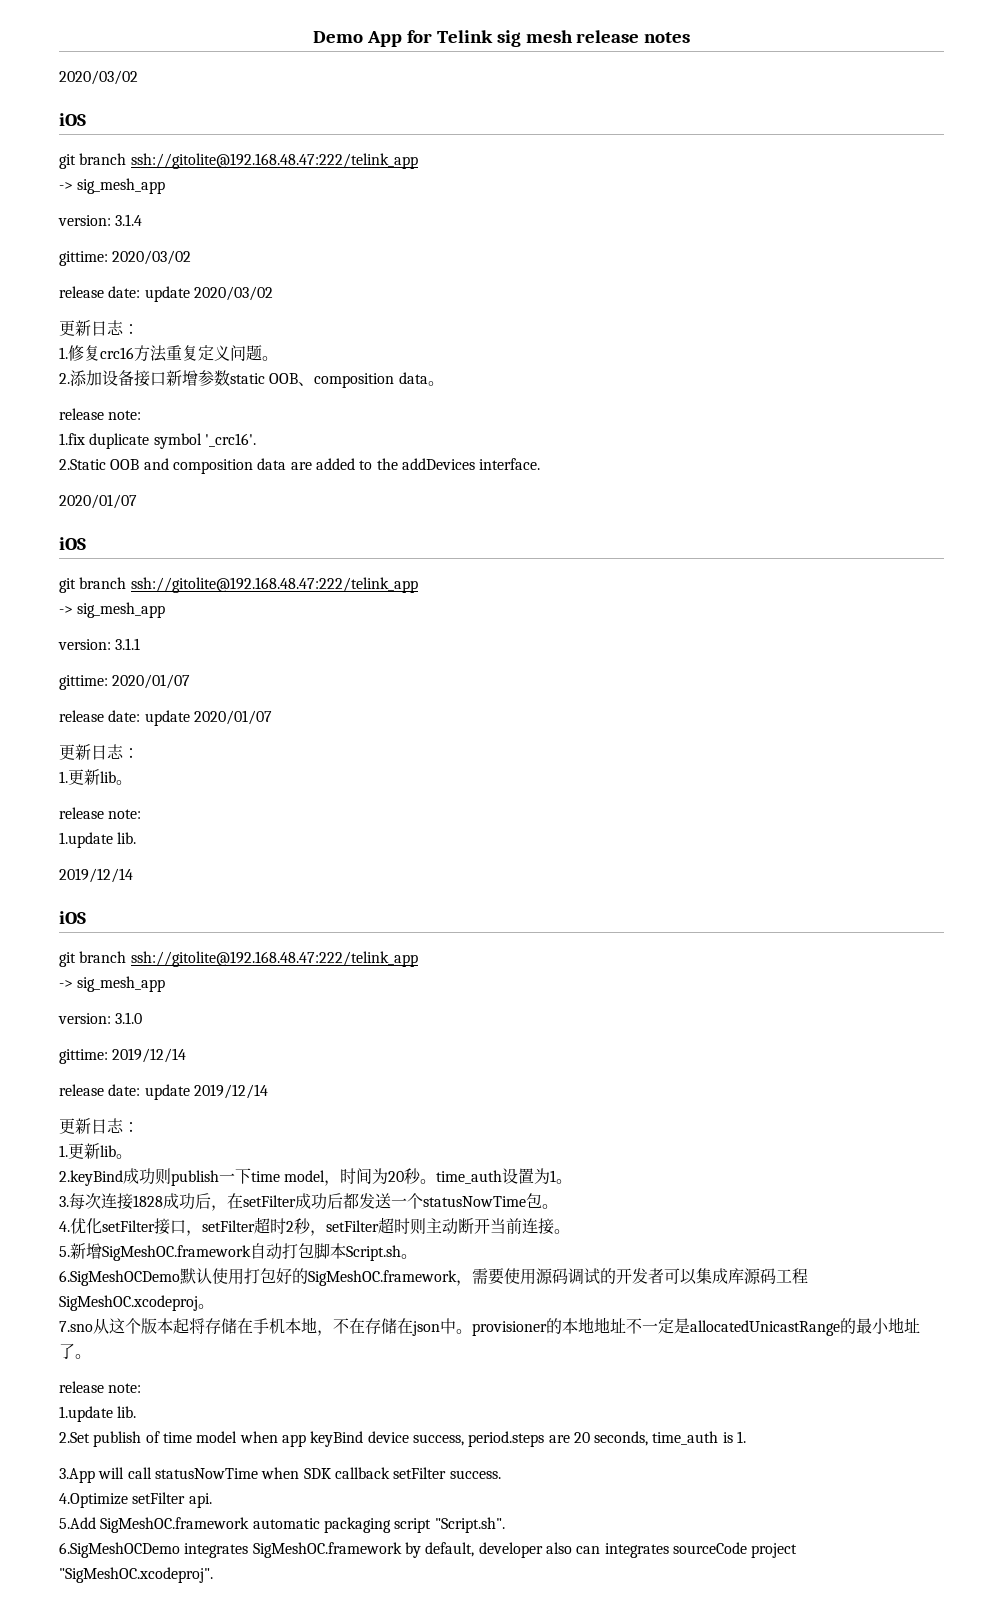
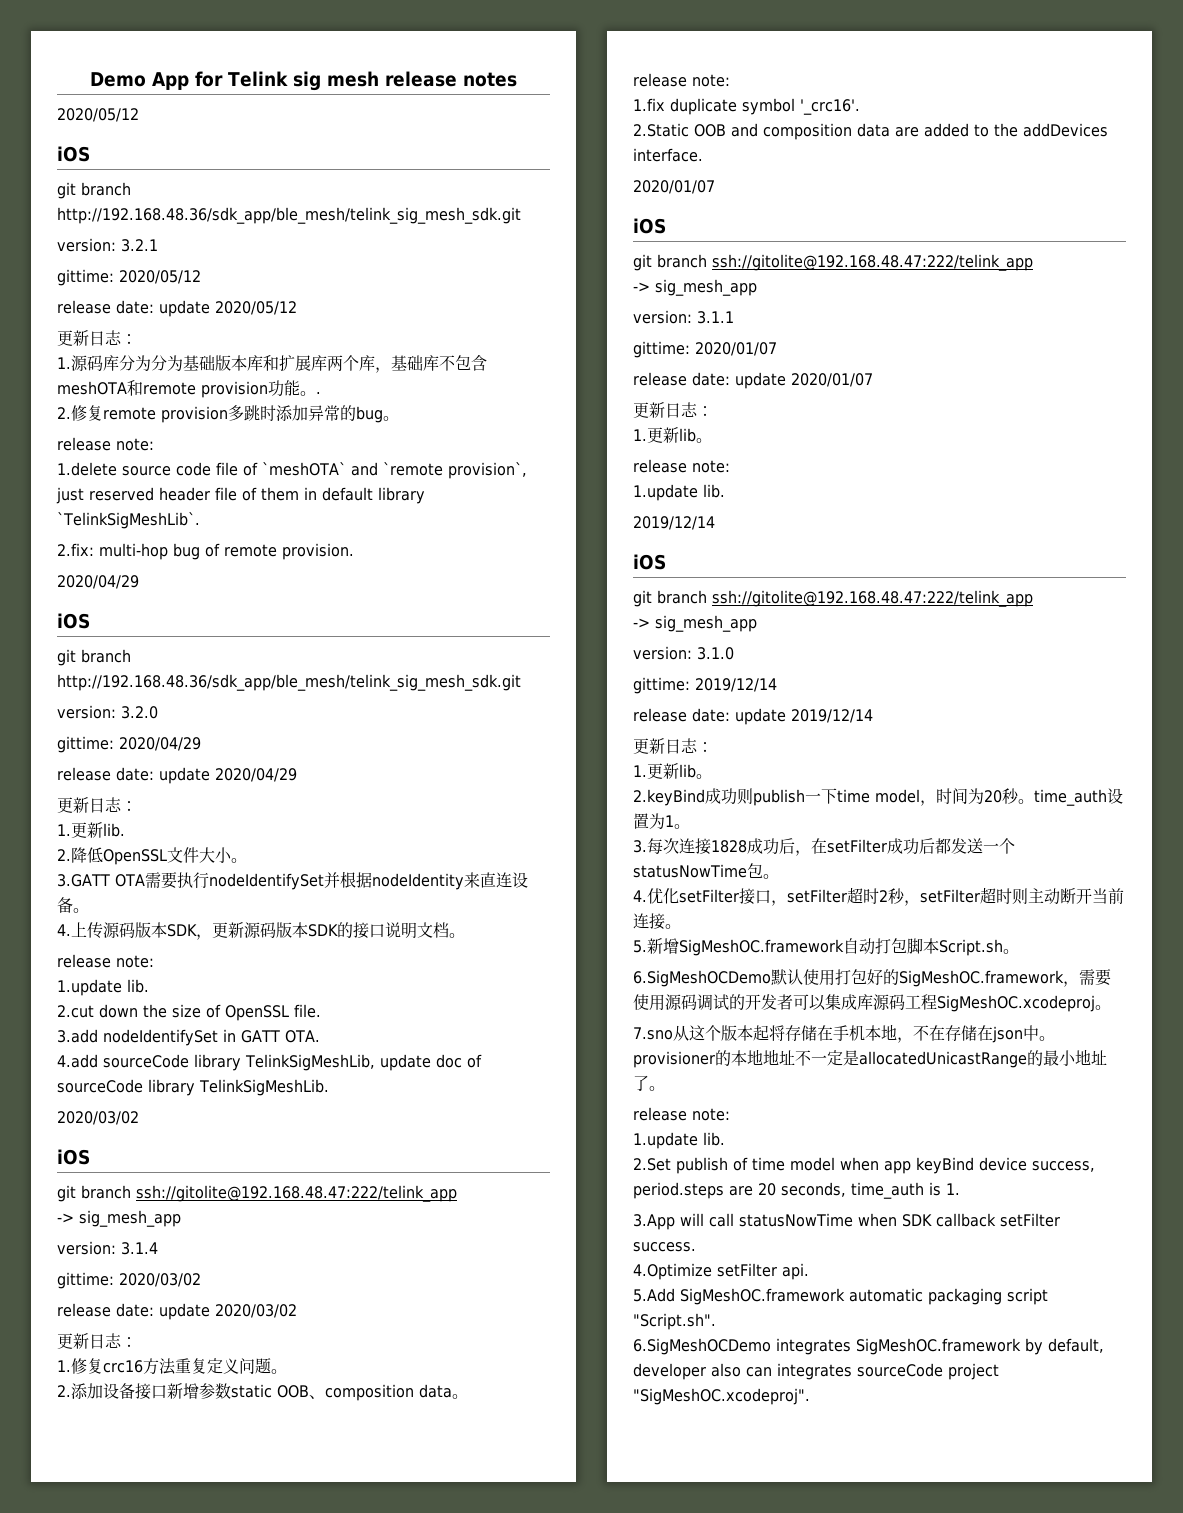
(691, 37) none -> [57,108,139,122] [57,146,90,162] [57,182,131,199] [57,207,521,224] [57,238,158,252] [57,269,201,286] [57,300,297,317] [57,330,137,346] [57,355,487,373] [57,380,321,398] [57,405,399,423] [57,437,154,451] [57,462,527,479] [56,487,425,504] [57,512,200,529] [57,543,354,560] [57,575,139,589] [57,613,90,629] [57,649,131,666] [57,674,521,691] [57,705,158,719] [57,736,201,753] [57,767,297,784] [57,797,137,813] [57,822,125,838] [57,847,247,865] [57,871,528,890] [57,897,89,913] [57,922,465,940] [57,954,154,968] [57,979,149,996] [57,1004,321,1021] [57,1029,320,1046] [57,1054,482,1071] [57,1079,329,1096] // 2020/05/12 // iOS // git branch http://192.168.48.36/sdk_app/ble_mesh/telink_sig_mesh_sdk.git // version: 3.2.1 // gittime: 2020/05/12 // release date: update 2020/05/12 // 更新日志： // 1.源码库分为分为基础版本库和扩展库两个库，基础库不包含meshOTA和remote provision功能。. // 2.修复remote provision多跳时添加异常的bug。 // release note: // 1.delete source code file of `meshOTA` and `remote provision`, just reserved header file of them in default library `TelinkSigMeshLib`. // 2.fix: multi-hop bug of remote provision. // 2020/04/29 // iOS // git branch http://192.168.48.36/sdk_app/ble_mesh/telink_sig_mesh_sdk.git // version: 3.2.0 // gittime: 2020/04/29 // release date: update 2020/04/29 // 更新日志： // 1.更新lib. // 2.降低OpenSSL文件大小。 // 3.GATT OTA需要执行nodeIdentifySet并根据nodeIdentity来直连设备。 // 4.上传源码版本SDK，更新源码版本SDK的接口说明文档。 // release note: // 1.update lib. // 2.cut down the size of OpenSSL file. // 3.add nodeIdentifySet in GATT OTA. // 4.add sourceCode library TelinkSigMeshLib, update doc of sourceCode library TelinkSigMeshLib.

